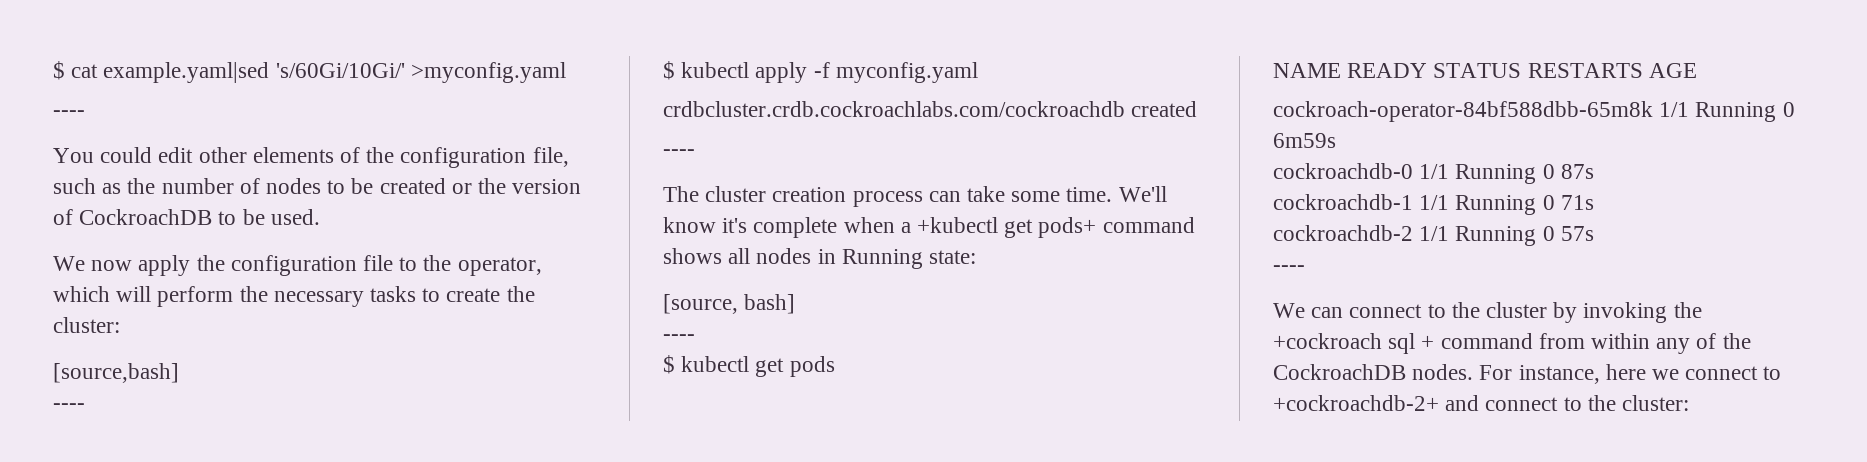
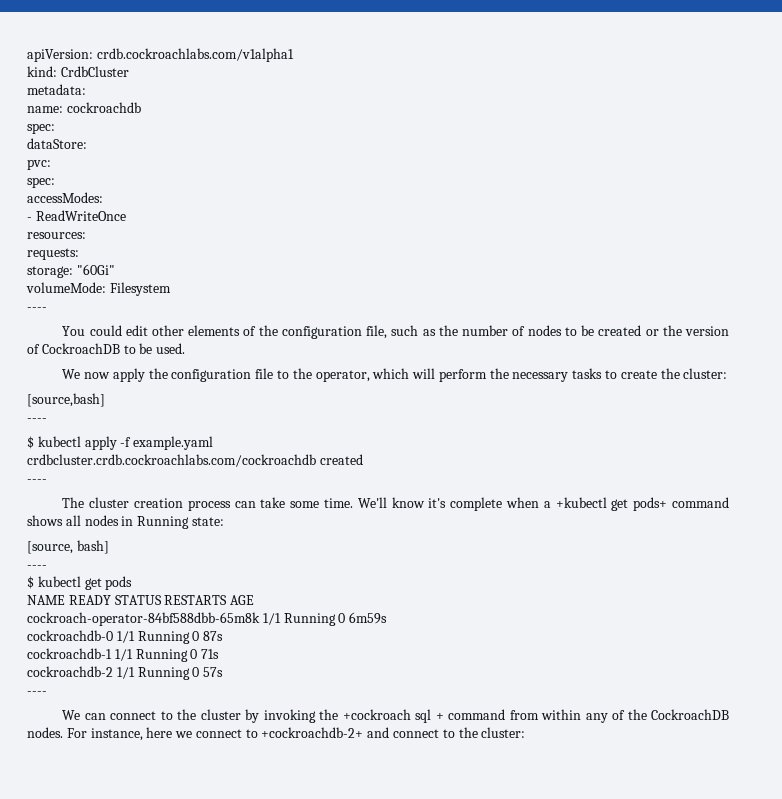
[53,61,566,83] $ cat example.yaml|sed 's/60Gi/10Gi/' >myconfig.yaml -> [27,48,294,62] [27,66,129,77] [27,84,86,95] [27,102,141,113] [27,123,55,134] [27,138,87,149] [27,159,51,170] [27,177,55,188] [27,192,103,203] [27,210,126,221] [27,232,86,239] [27,248,79,260] [27,264,115,278] [26,282,171,296] apiVersion: crdb.cockroachlabs.com/v1alpha1 // kind: CrdbCluster // metadata: // name: cockroachdb // spec: // dataStore: // pvc: // spec: // accessModes: // - ReadWriteOnce // resources: // requests: // storage: "60Gi" // volumeMode: Filesystem
[835,62,978,83] myconfig.yaml -> [133,436,214,450] example.yaml

